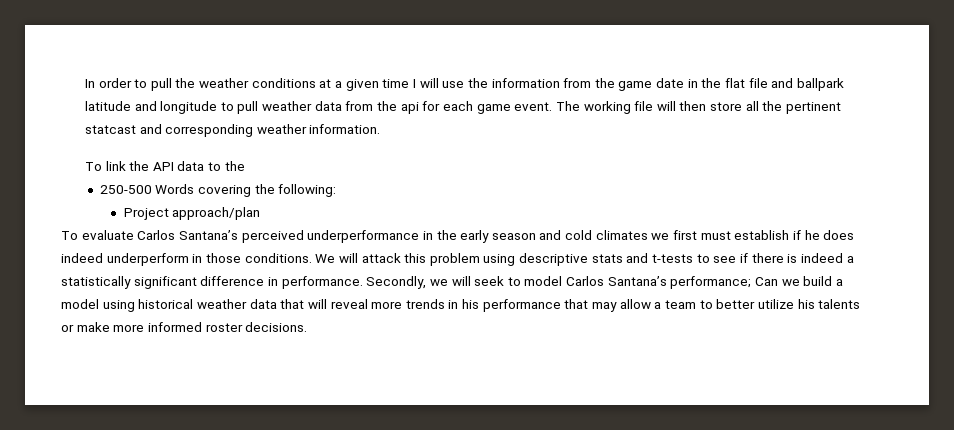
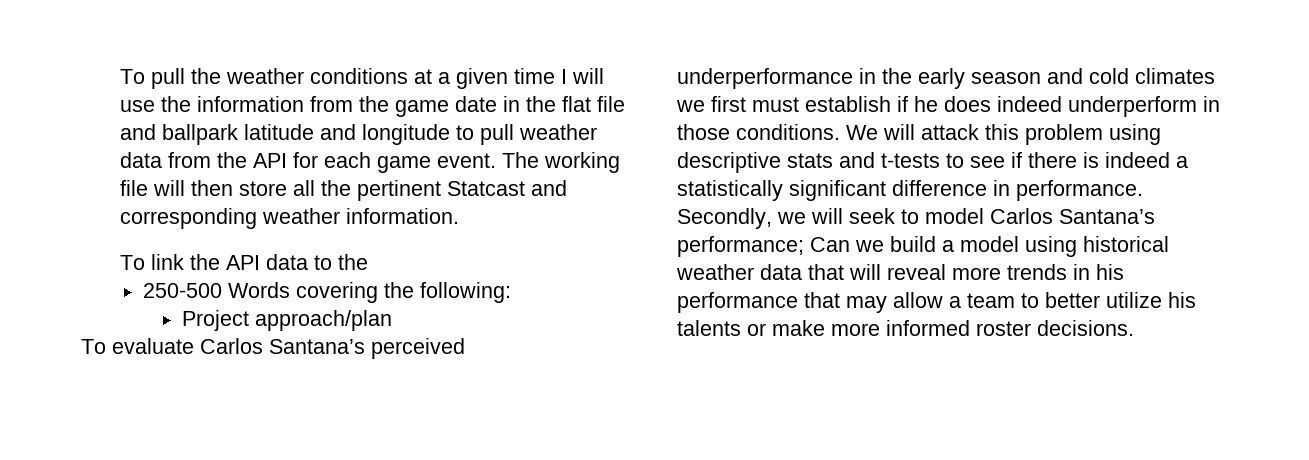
[84,78,148,88] In order to -> [119,69,145,84] To
[400,102,419,114] api -> [252,153,287,168] API
[84,125,136,134] statcast -> [446,181,525,196] Statcast

